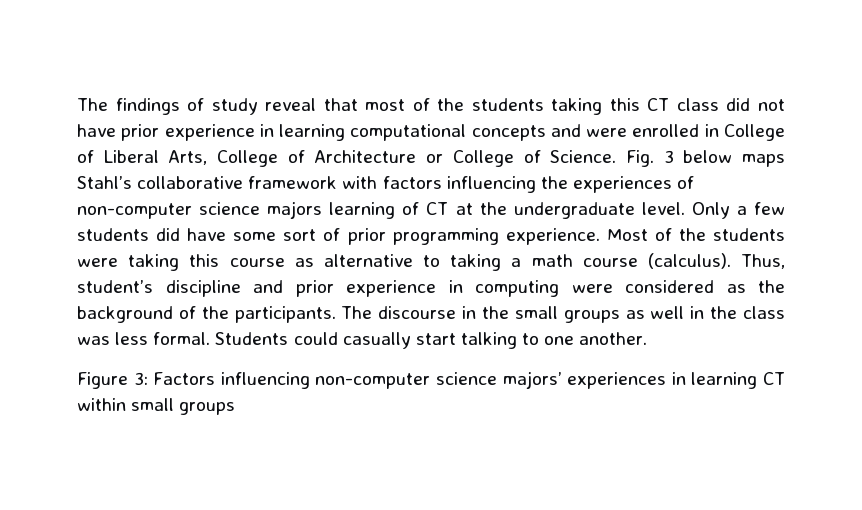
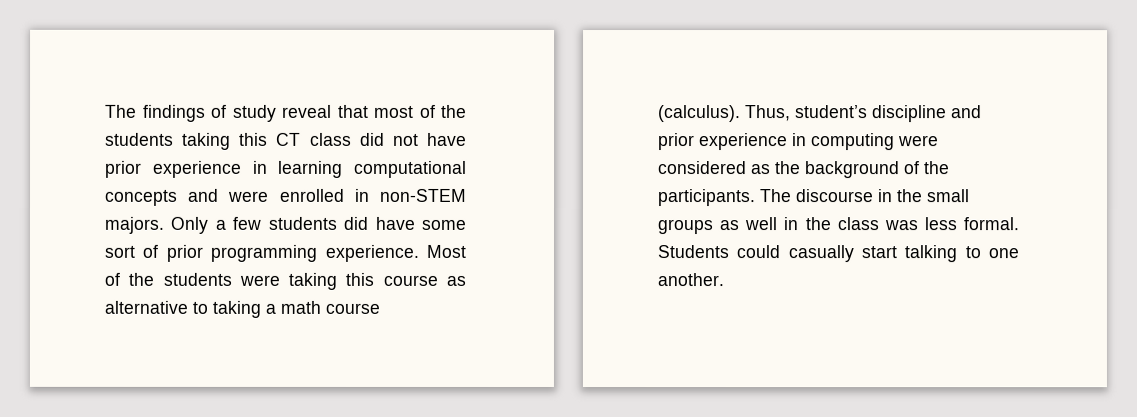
[723,124,785,141] [77,150,786,167] [77,176,695,193] [77,201,685,219] College of Liberal Arts, College of Architecture or College of Science. Fig. 3 below maps Stahl’s collaborative framework with factors influencing the experiences of non-computer science majors learning of CT at the undergraduate level. -> [379,188,467,202] [104,216,164,234] non-STEM majors.
[77,371,786,389] [77,398,236,415] // Figure 3: Factors influencing non-computer science majors’ experiences in learning CT within small groups -> (724, 280) none

